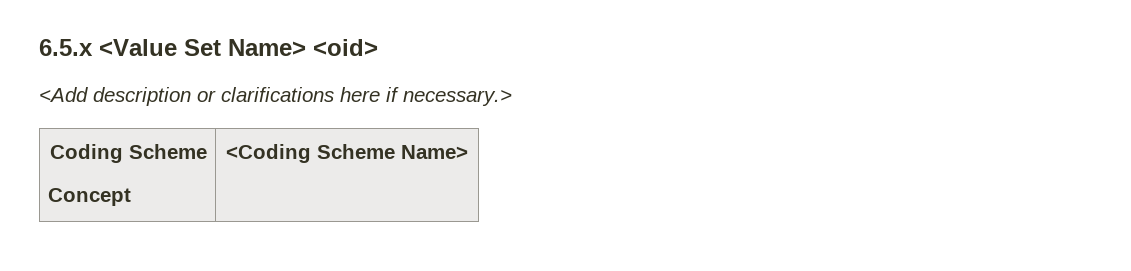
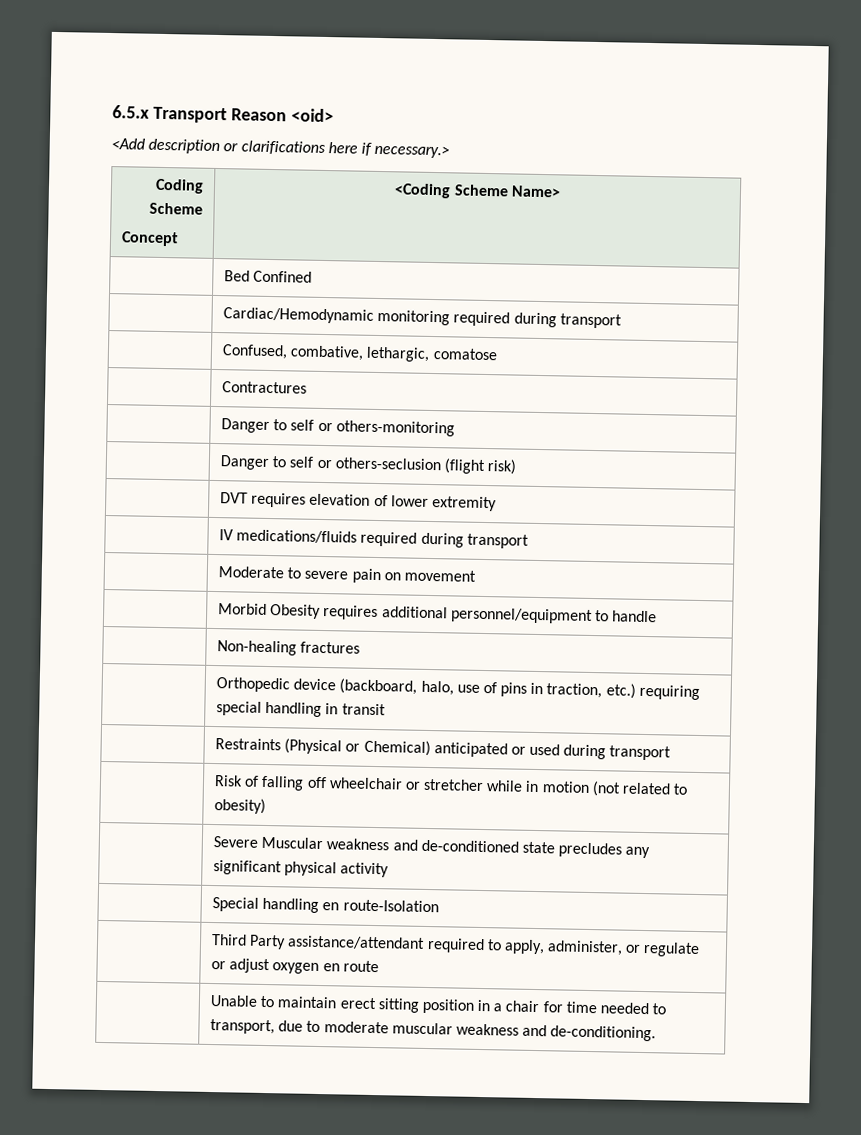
[99,39,306,56] <Value Set Name> -> [152,106,287,124] Transport Reason
(468, 152) none -> [223,270,313,283] [222,307,622,329] [221,344,498,362] [221,381,307,394] [220,418,455,437] [219,455,518,475] [219,492,497,512] [218,529,529,549] [217,566,476,584] [217,603,658,624] [216,640,361,656] [215,677,700,701] [215,701,386,718] [214,738,672,761] [213,775,689,797] [213,798,266,814] [212,836,651,859] [212,860,390,878] [211,897,439,914] [210,934,701,958] [210,958,379,975] [209,994,667,1015] [209,1018,657,1042] // | Bed Confined // | Cardiac/Hemodynamic monitoring required during transport // | Confused, combative, lethargic, comatose // | Contractures // | Danger to self or others-monitoring // | Danger to self or others-seclusion (flight risk) // | DVT requires elevation of lower extremity // | IV medications/fluids required during transport // | Moderate to severe pain on movement // | Morbid Obesity requires additional personnel/equipment to handle // | Non-healing fractures // | Orthopedic device (backboard, halo, use of pins in traction, etc.) requiring special handling in transit // | Restraints (Physical or Chemical) anticipated or used during transport // | Risk of falling off wheelchair or stretcher while in motion (not related to obesity) // | Severe Muscular weakness and de-conditioned state precludes any significant physical activity // | Special handling en route-Isolation // | Third Party assistance/attendant required to apply, administer, or regulate or adjust oxygen en route // | Unable to maintain erect sitting position in a chair for time needed to transport, due to moderate muscular weakness and de-conditioning.

